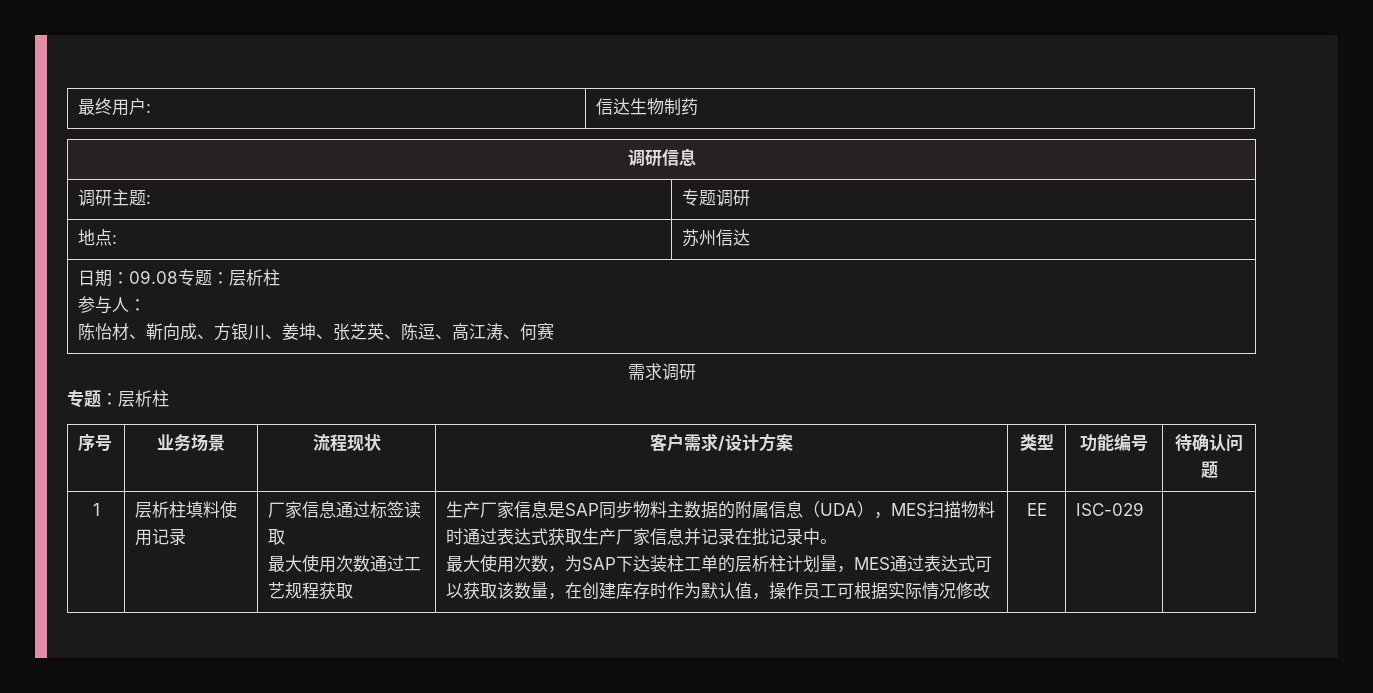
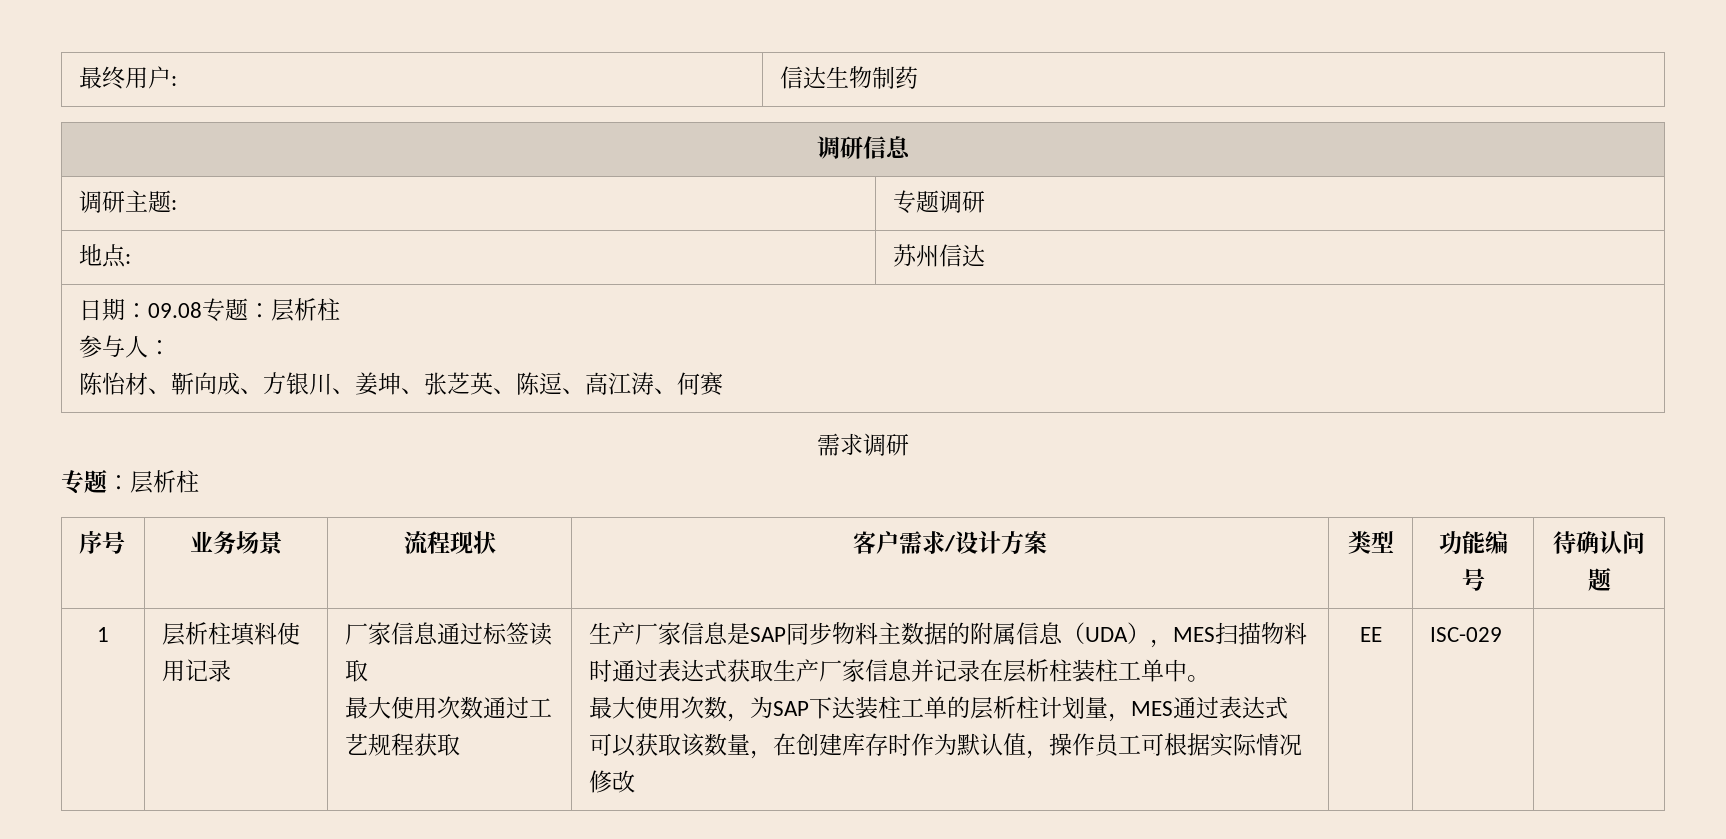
[752,528,804,546] 批记录 -> [1003,659,1165,683] 层析柱装柱工单

